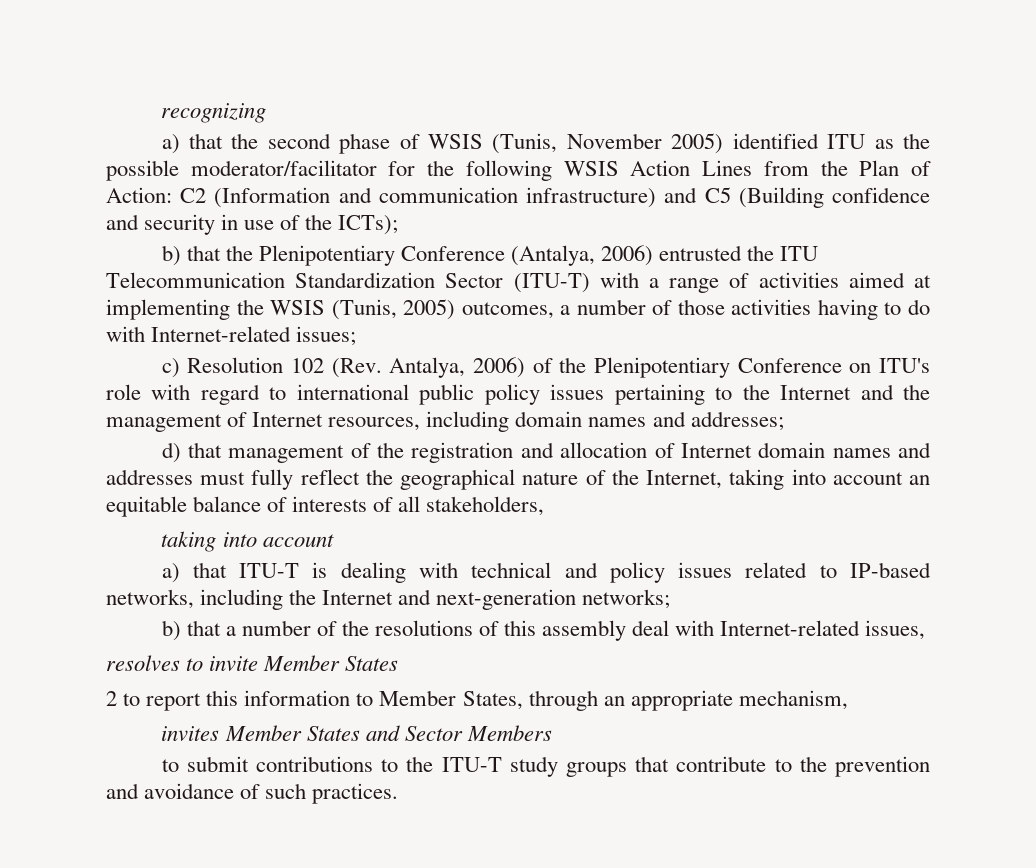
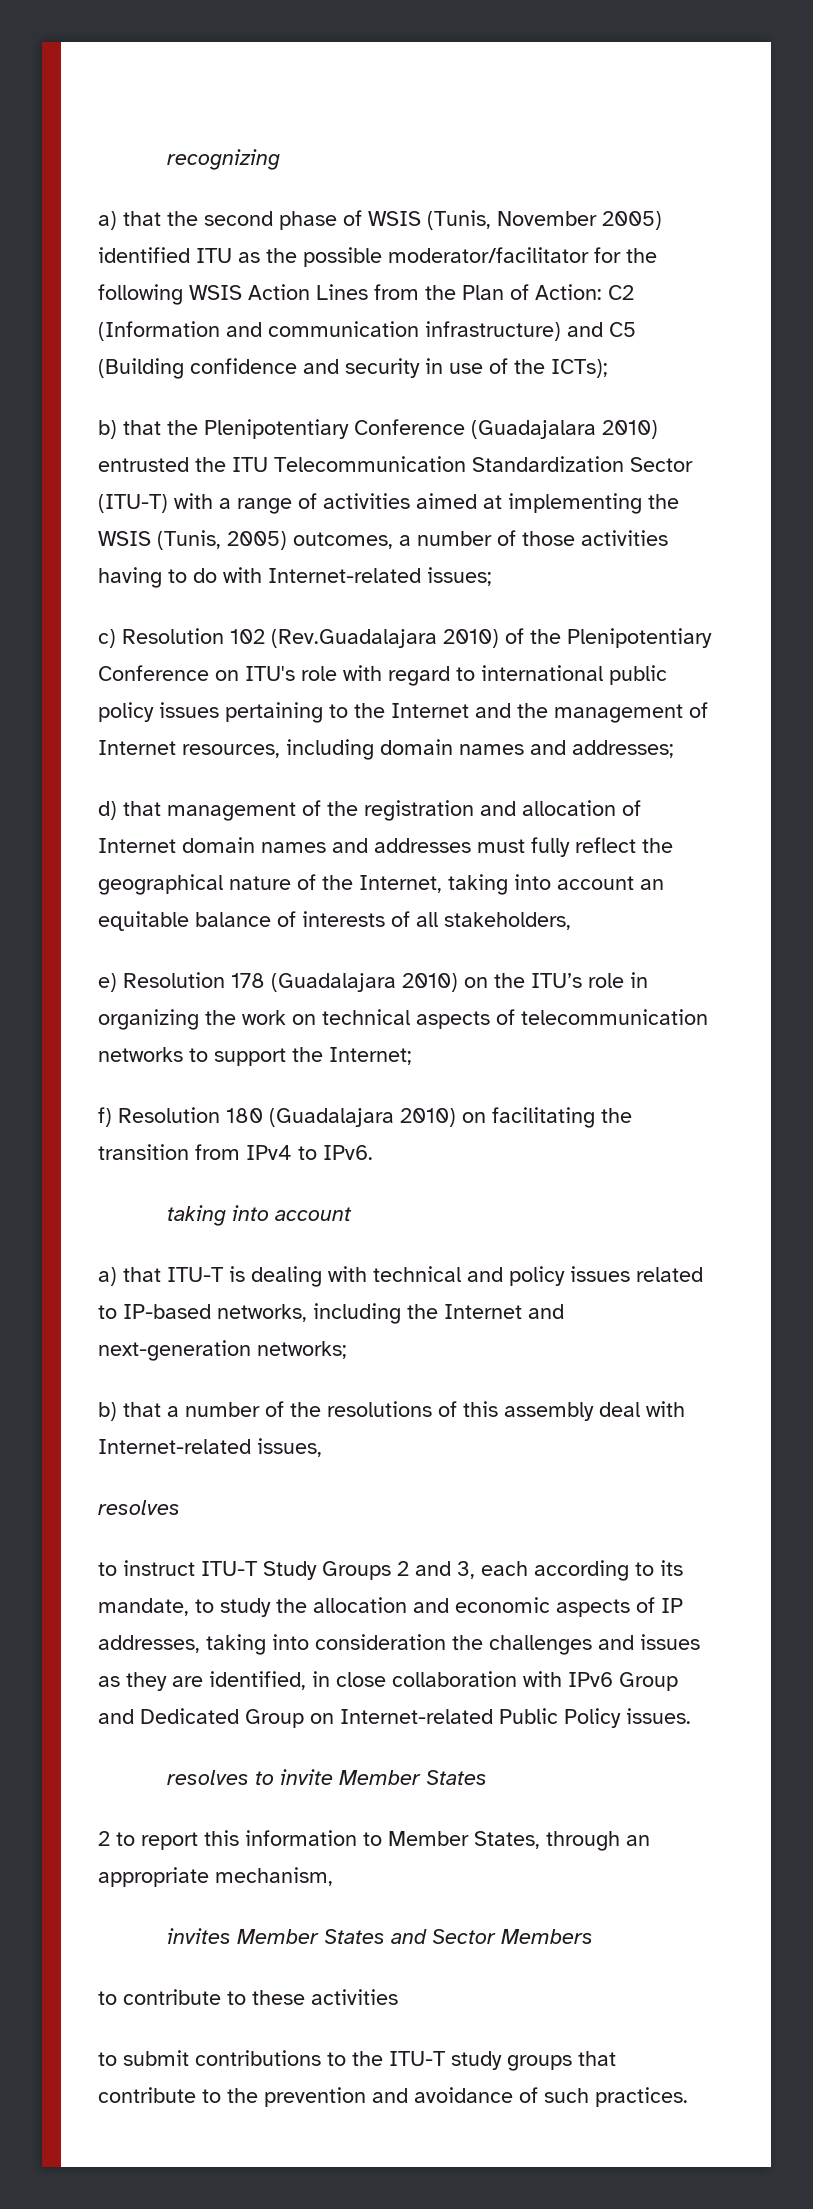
[510,245,653,266] (Antalya, 2006) -> [471,420,658,439] (Guadajalara 2010)
[331,357,525,378] (Rev. Antalya, 2006) -> [271,629,499,648] (Rev.Guadalajara 2010)
(545, 506) none -> [98,972,648,992] [98,1009,708,1030] [98,1047,412,1066] [98,1107,632,1128] [98,1144,373,1160] // e) Resolution 178 (Guadalajara 2010) on the ITU’s role in organizing the work on technical aspects of telecommunication networks to support the Internet; // f) Resolution 180 (Guadalajara 2010) on facilitating the transition from IPv4 to IPv6.
(180, 663) none -> [98,1560,683,1581] [98,1597,683,1617] [98,1634,700,1655] [98,1671,678,1691] [98,1708,691,1728] [167,1770,250,1785] // to instruct ITU-T Study Groups 2 and 3, each according to its mandate, to study the allocation and economic aspects of IP addresses, taking into consideration the challenges and issues as they are identified, in close collaboration with IPv6 Group and Dedicated Group on Internet-related Public Policy issues. // resolves
(552, 733) none -> [98,1989,398,2005] // to contribute to these activities

